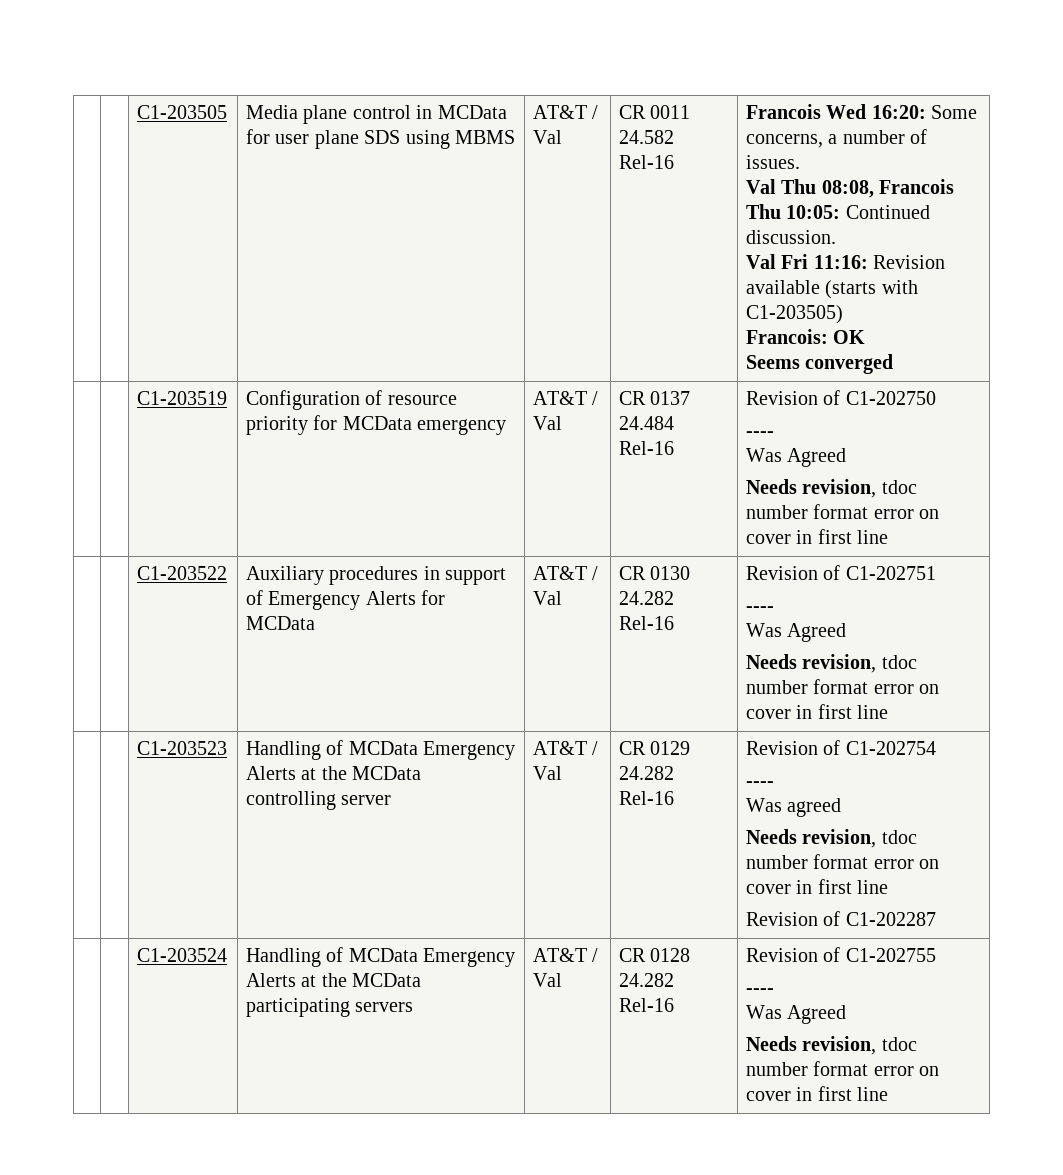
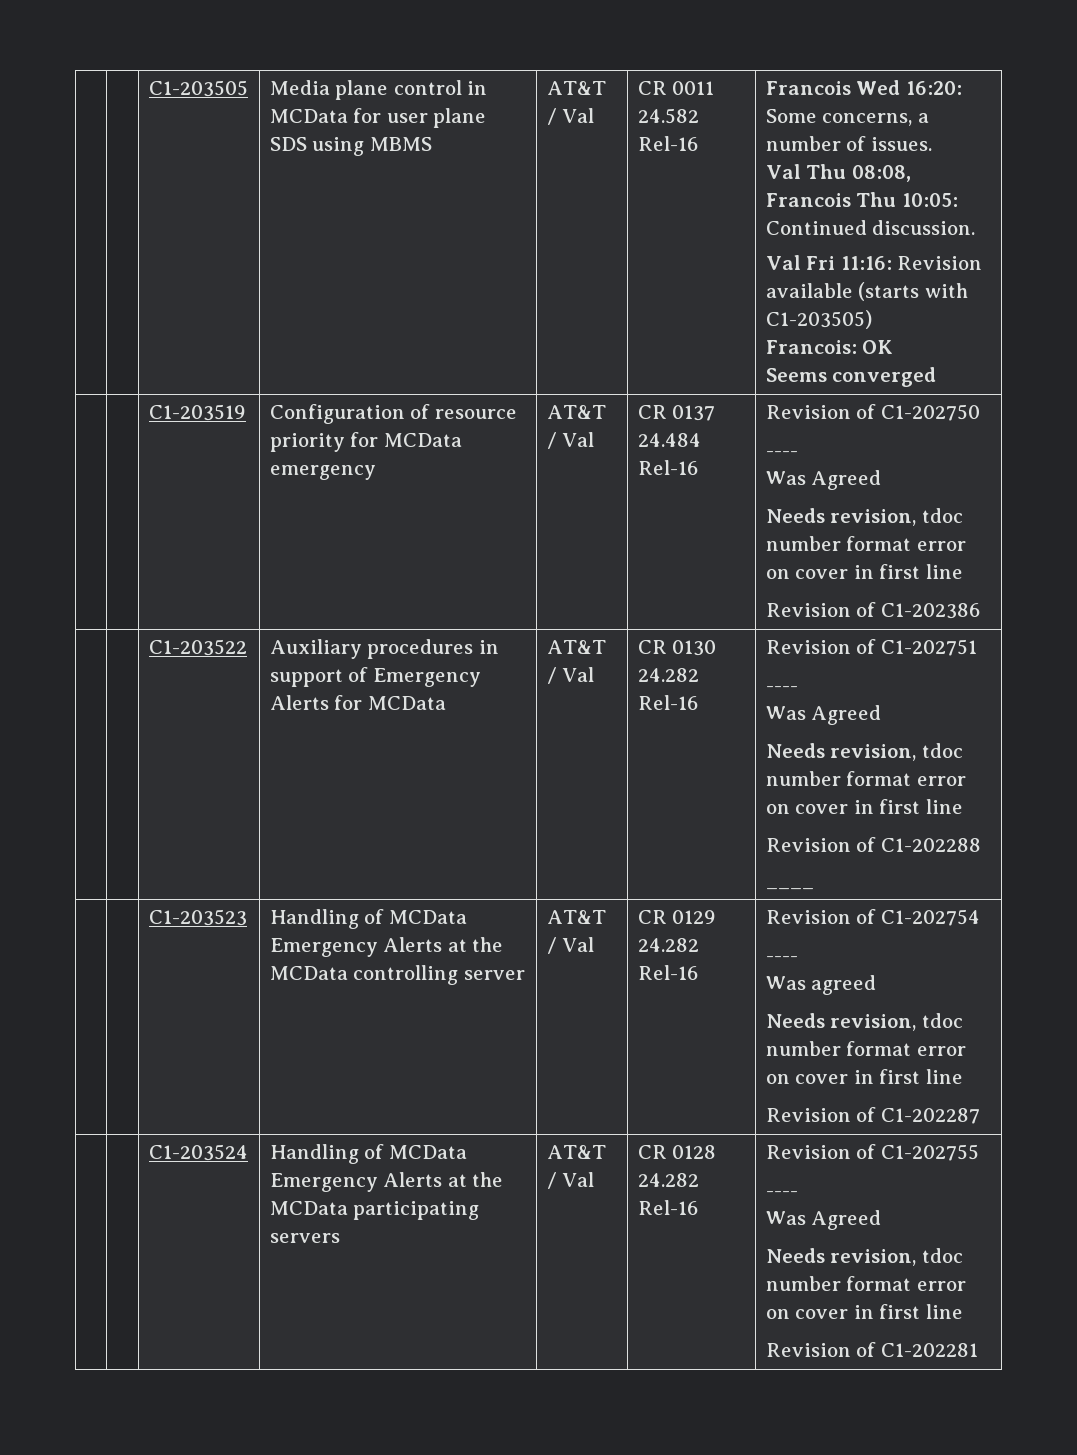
(889, 537) none -> [765,602,980,619] // Revision of C1-202386
(889, 712) none -> [765,837,981,852] [765,887,814,890] // Revision of C1-202288 // ____
(889, 1094) none -> [765,1342,978,1357] // Revision of C1-202281

